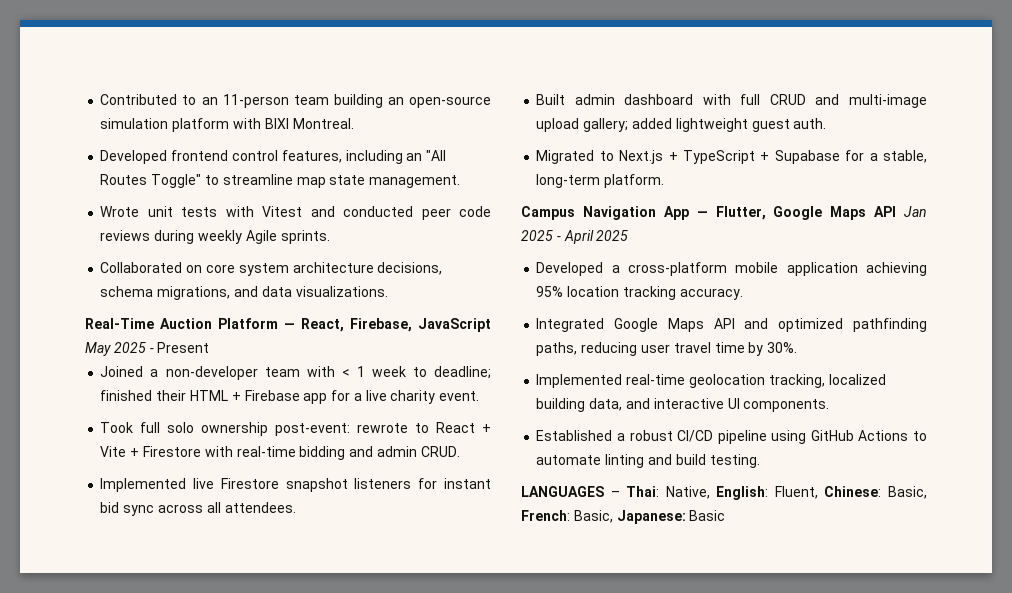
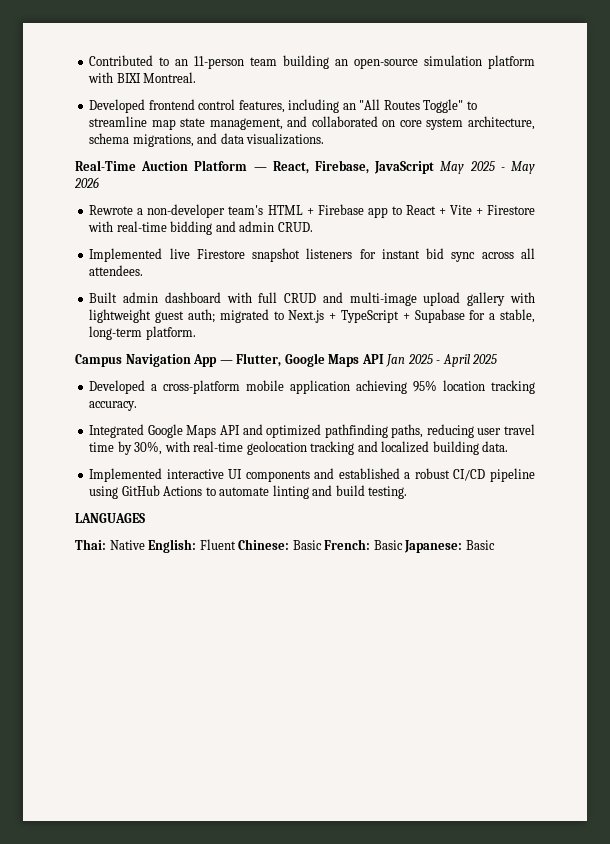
[369,175,461,188] [100,206,491,220] [100,230,330,244] [100,262,183,273] management. // Wrote unit tests with Vitest and conducted peer code reviews during weekly Agile sprints. // Collaborated -> [209,116,378,130] management, and collaborated
[292,262,443,275] architecture decisions, -> [468,116,535,130] architecture,
[157,342,210,353] [100,366,491,380] [100,390,480,404] [100,422,409,436] Present // Joined a non-developer team with < 1 week to deadline; finished their HTML + Firebase app for a live charity event. // Took full solo ownership post-event: rewrote -> [510,161,535,174] [74,177,99,188] [89,204,388,218] May 2026 // Rewrote a non-developer team's HTML + Firebase app
[583,118,827,132] [536,150,595,164] gallery; added lightweight guest auth. // Migrated -> [467,292,535,306] [89,309,269,323] gallery with lightweight guest auth; migrated
[767,342,798,353] [536,374,886,388] [536,398,830,412] [536,430,613,441] 30%. // Implemented real-time geolocation tracking, localized building data, and interactive UI components. // Established -> [134,441,509,455] [89,468,400,482] 30%, with real-time geolocation tracking and localized building data. // Implemented interactive UI components and established
[610,486,927,500] [521,510,613,523] – Thai: Native, English: Fluent, Chinese: Basic, French: Basic, -> [75,539,403,553] // Thai: Native English: Fluent Chinese: Basic French: Basic

